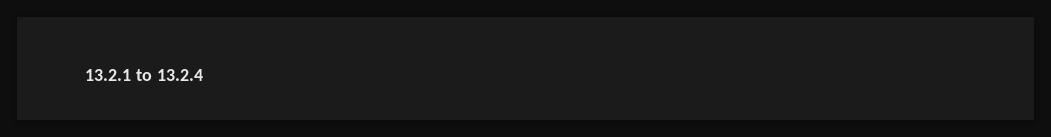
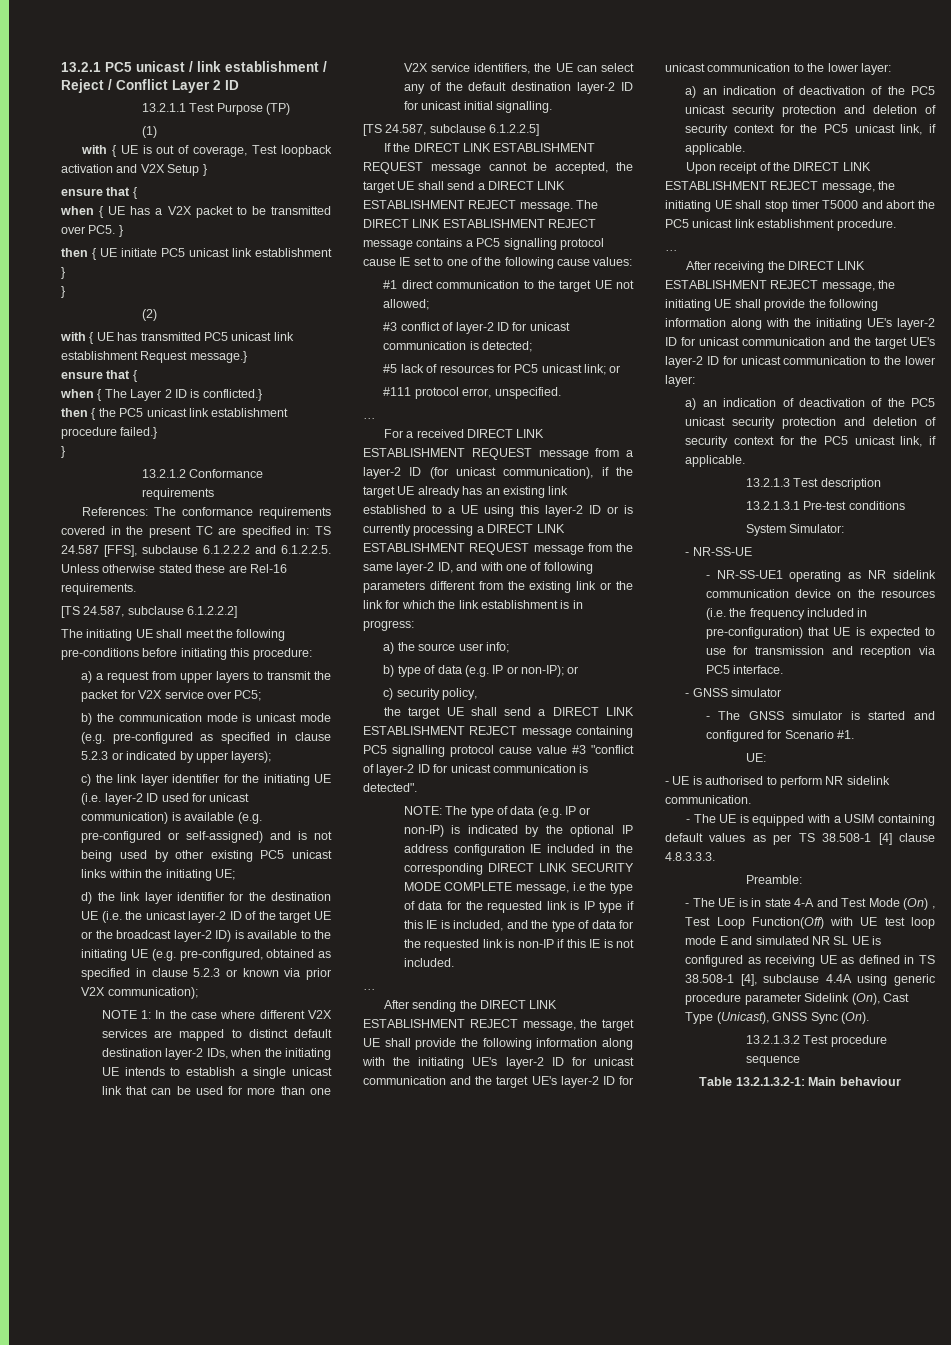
[135,69,203,81] to 13.2.4 -> [105,61,327,72] [61,79,239,93] [142,103,291,115] [142,126,157,138] [80,145,332,157] [61,164,207,176] [61,187,137,199] [60,206,331,218] [61,225,123,237] [61,248,332,260] [61,267,65,279] [61,286,65,298] [142,309,157,321] [60,332,294,344] [61,351,247,363] [61,370,137,382] [60,389,262,401] [61,408,289,420] [61,427,158,439] [61,446,65,458] [142,469,264,478] [142,488,214,500] [81,507,331,519] [61,526,331,538] [61,545,331,557] [61,564,287,573] [61,583,136,595] [61,606,238,618] [61,629,286,641] [61,648,312,660] [81,671,331,683] [81,690,262,702] [81,713,331,725] [81,732,331,744] [81,751,272,763] [81,774,331,786] [81,793,250,805] [81,812,262,824] [81,831,332,843] [81,850,332,862] [81,869,235,881] [81,892,331,904] [81,911,331,923] [81,930,331,942] [81,949,331,961] [81,968,331,980] [81,987,198,999] [101,1010,332,1019] [101,1029,332,1041] [101,1048,331,1060] [101,1067,332,1079] [101,1086,331,1095] [403,63,634,74] [403,82,633,94] [403,101,552,113] [363,124,540,136] [383,143,596,152] [363,162,633,174] [363,181,566,193] [363,200,599,212] [363,219,597,228] [363,238,604,250] [363,257,633,269] [383,280,634,292] [383,299,430,310] [383,322,570,334] [383,341,533,352] [383,364,621,375] [383,387,561,399] [363,418,376,419] [383,429,545,438] [363,448,633,460] [363,467,633,479] [363,486,569,498] [363,505,633,517] [363,524,565,536] [363,543,633,555] [363,562,593,574] [363,581,633,593] [363,600,583,609] [363,620,414,631] [383,642,509,654] [383,665,579,677] [383,688,478,700] [383,707,634,719] [363,726,633,738] [363,745,634,757] [363,764,589,776] [363,783,417,792] [403,806,591,818] [403,825,633,837] [403,844,633,856] [403,863,634,875] [403,882,633,894] [403,901,634,913] [403,920,633,932] [403,939,634,951] [403,958,454,967] [363,989,376,990] [383,1000,558,1012] [363,1019,634,1031] [363,1038,633,1050] [362,1057,634,1069] [363,1076,633,1088] [665,63,891,75] [685,86,935,98] [685,105,936,117] [685,124,936,136] [685,143,746,155] [685,162,871,174] [665,181,896,193] [665,200,935,212] [665,219,896,231] [665,250,678,251] [685,261,866,273] [665,280,896,292] [665,299,878,311] [665,318,935,330] [665,337,935,349] [665,356,935,368] [665,375,695,387] [685,398,935,410] [685,417,936,429] [685,436,936,448] [685,455,746,467] [746,478,881,490] [746,501,905,510] [746,524,845,536] [685,547,752,556] [705,570,936,582] [705,589,935,598] [705,608,868,620] [705,627,935,639] [705,646,935,658] [705,665,784,674] [685,688,782,697] [705,711,935,720] [705,730,854,742] [746,753,766,762] [665,776,890,788] [665,795,751,804] [685,814,935,826] [665,833,935,845] [665,852,715,861] [746,875,802,884] [685,898,935,910] [685,917,935,929] [685,936,882,945] [685,955,935,967] [685,974,935,986] [685,993,909,1005] [685,1012,869,1024] [746,1035,887,1047] [746,1056,800,1066] [699,1077,901,1086] PC5 unicast / link establishment / Reject / Conflict Layer 2 ID // 13.2.1.1 Test Purpose (TP) // (1) // with { UE is out of coverage, Test loopback activation and V2X Setup } // ensure that { // when { UE has a V2X packet to be transmitted over PC5. } // then { UE initiate PC5 unicast link establishment } // } // (2) // with { UE has transmitted PC5 unicast link establishment Request message.} // ensure that { // when { The Layer 2 ID is conflicted.} // then { the PC5 unicast link establishment procedure failed.} // } // 13.2.1.2 Conformance requirements // References: The conformance requirements covered in the present TC are specified in: TS 24.587 [FFS], subclause 6.1.2.2.2 and 6.1.2.2.5. Unless otherwise stated these are Rel-16 requirements. // [TS 24.587, subclause 6.1.2.2.2] // The initiating UE shall meet the following pre-conditions before initiating this procedure: // a) a request from upper layers to transmit the packet for V2X service over PC5; // b) the communication mode is unicast mode (e.g. pre-configured as specified in clause 5.2.3 or indicated by upper layers); // c) the link layer identifier for the initiating UE (i.e. layer-2 ID used for unicast communication) is available (e.g. pre-configured or self-assigned) and is not being used by other existing PC5 unicast links within the initiating UE; // d) the link layer identifier for the destination UE (i.e. the unicast layer-2 ID of the target UE or the broadcast layer-2 ID) is available to the initiating UE (e.g. pre-configured, obtained as specified in clause 5.2.3 or known via prior V2X communication); // NOTE 1: In the case where different V2X services are mapped to distinct default destination layer-2 IDs, when the initiating UE intends to establish a single unicast link that can be used for more than one V2X service identifiers, the UE can select any of the default destination layer-2 ID for unicast initial signalling. // [TS 24.587, subclause 6.1.2.2.5] // If the DIRECT LINK ESTABLISHMENT REQUEST message cannot be accepted, the target UE shall send a DIRECT LINK ESTABLISHMENT REJECT message. The DIRECT LINK ESTABLISHMENT REJECT message contains a PC5 signalling protocol cause IE set to one of the following cause values: // #1 direct communication to the target UE not allowed; // #3 conflict of layer-2 ID for unicast communication is detected; // #5 lack of resources for PC5 unicast link; or // #111 protocol error, unspecified. // … // For a received DIRECT LINK ESTABLISHMENT REQUEST message from a layer-2 ID (for unicast communication), if the target UE already has an existing link established to a UE using this layer-2 ID or is currently processing a DIRECT LINK ESTABLISHMENT REQUEST message from the same layer-2 ID, and with one of following parameters different from the existing link or the link for which the link establishment is in progress: // a) the source user info; // b) type of data (e.g. IP or non-IP); or // c) security policy, // the target UE shall send a DIRECT LINK ESTABLISHMENT REJECT message containing PC5 signalling protocol cause value #3 "conflict of layer-2 ID for unicast communication is detected". // NOTE: The type of data (e.g. IP or non-IP) is indicated by the optional IP address configuration IE included in the corresponding DIRECT LINK SECURITY MODE COMPLETE message, i.e the type of data for the requested link is IP type if this IE is included, and the type of data for the requested link is non-IP if this IE is not included. // … // After sending the DIRECT LINK ESTABLISHMENT REJECT message, the target UE shall provide the following information along with the initiating UE's layer-2 ID for unicast communication and the target UE's layer-2 ID for unicast communication to the lower layer: // a) an indication of deactivation of the PC5 unicast security protection and deletion of security context for the PC5 unicast link, if applicable. // Upon receipt of the DIRECT LINK ESTABLISHMENT REJECT message, the initiating UE shall stop timer T5000 and abort the PC5 unicast link establishment procedure. // … // After receiving the DIRECT LINK ESTABLISHMENT REJECT message, the initiating UE shall provide the following information along with the initiating UE's layer-2 ID for unicast communication and the target UE's layer-2 ID for unicast communication to the lower layer: // a) an indication of deactivation of the PC5 unicast security protection and deletion of security context for the PC5 unicast link, if applicable. // 13.2.1.3 Test description // 13.2.1.3.1 Pre-test conditions // System Simulator: // - NR-SS-UE // - NR-SS-UE1 operating as NR sidelink communication device on the resources (i.e. the frequency included in pre-configuration) that UE is expected to use for transmission and reception via PC5 interface. // - GNSS simulator // - The GNSS simulator is started and configured for Scenario #1. // UE: // - UE is authorised to perform NR sidelink communication. // - The UE is equipped with a USIM containing default values as per TS 38.508-1 [4] clause 4.8.3.3.3. // Preamble: // - The UE is in state 4-A and Test Mode (On) , Test Loop Function(Off) with UE test loop mode E and simulated NR SL UE is configured as receiving UE as defined in TS 38.508-1 [4], subclause 4.4A using generic procedure parameter Sidelink (On), Cast Type (Unicast), GNSS Sync (On). // 13.2.1.3.2 Test procedure sequence // Table 13.2.1.3.2-1: Main behaviour

